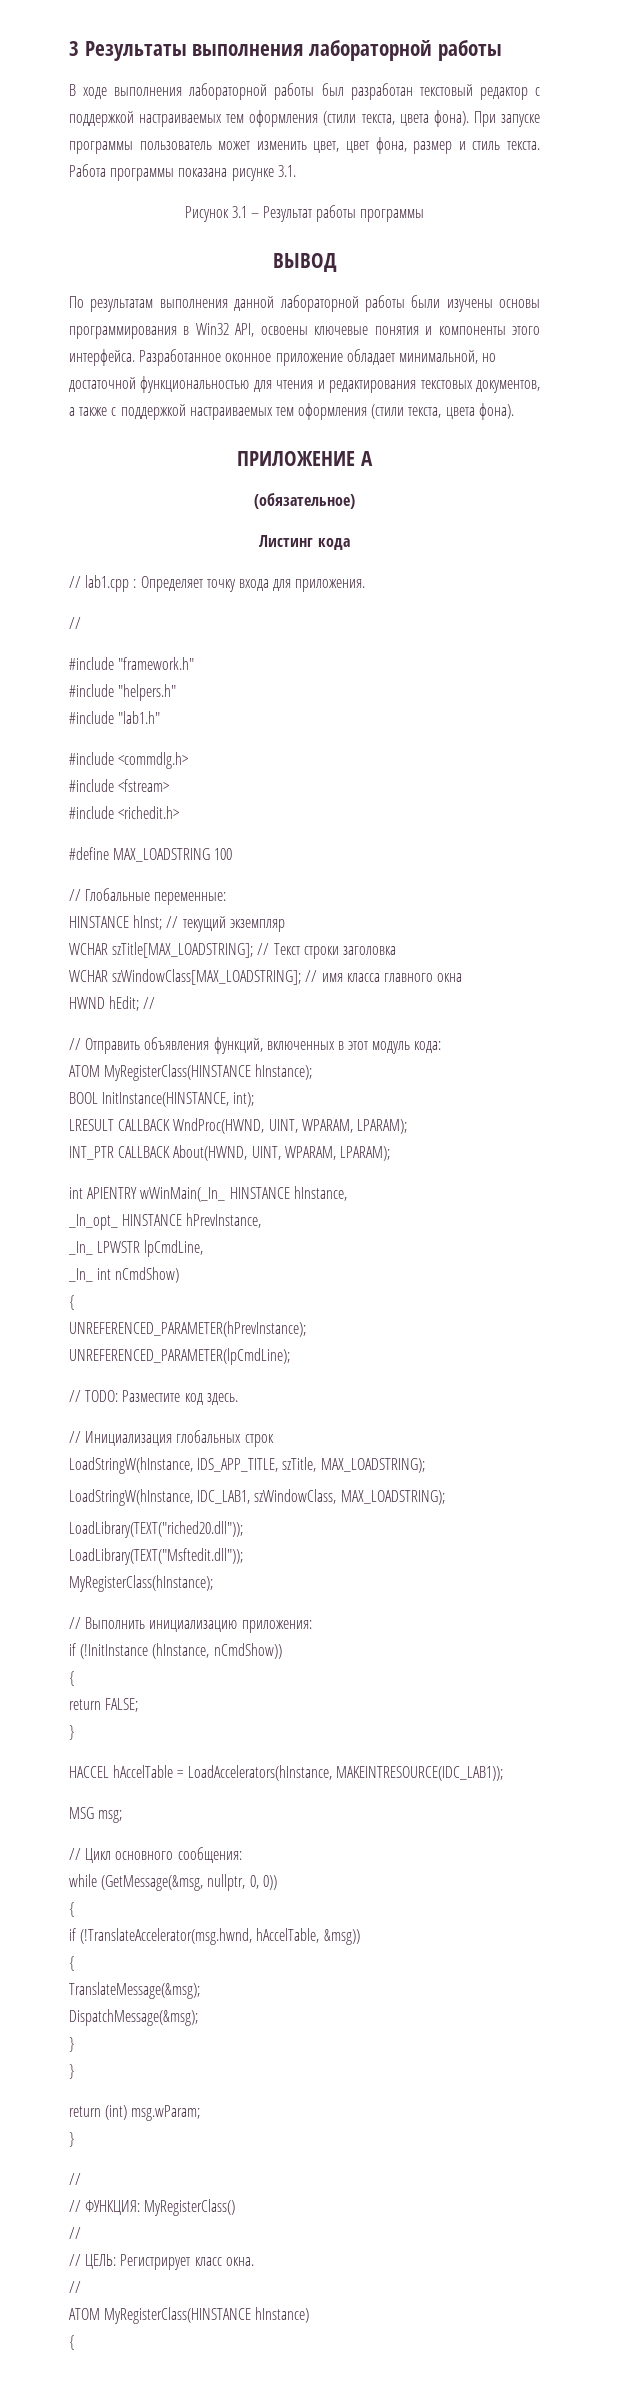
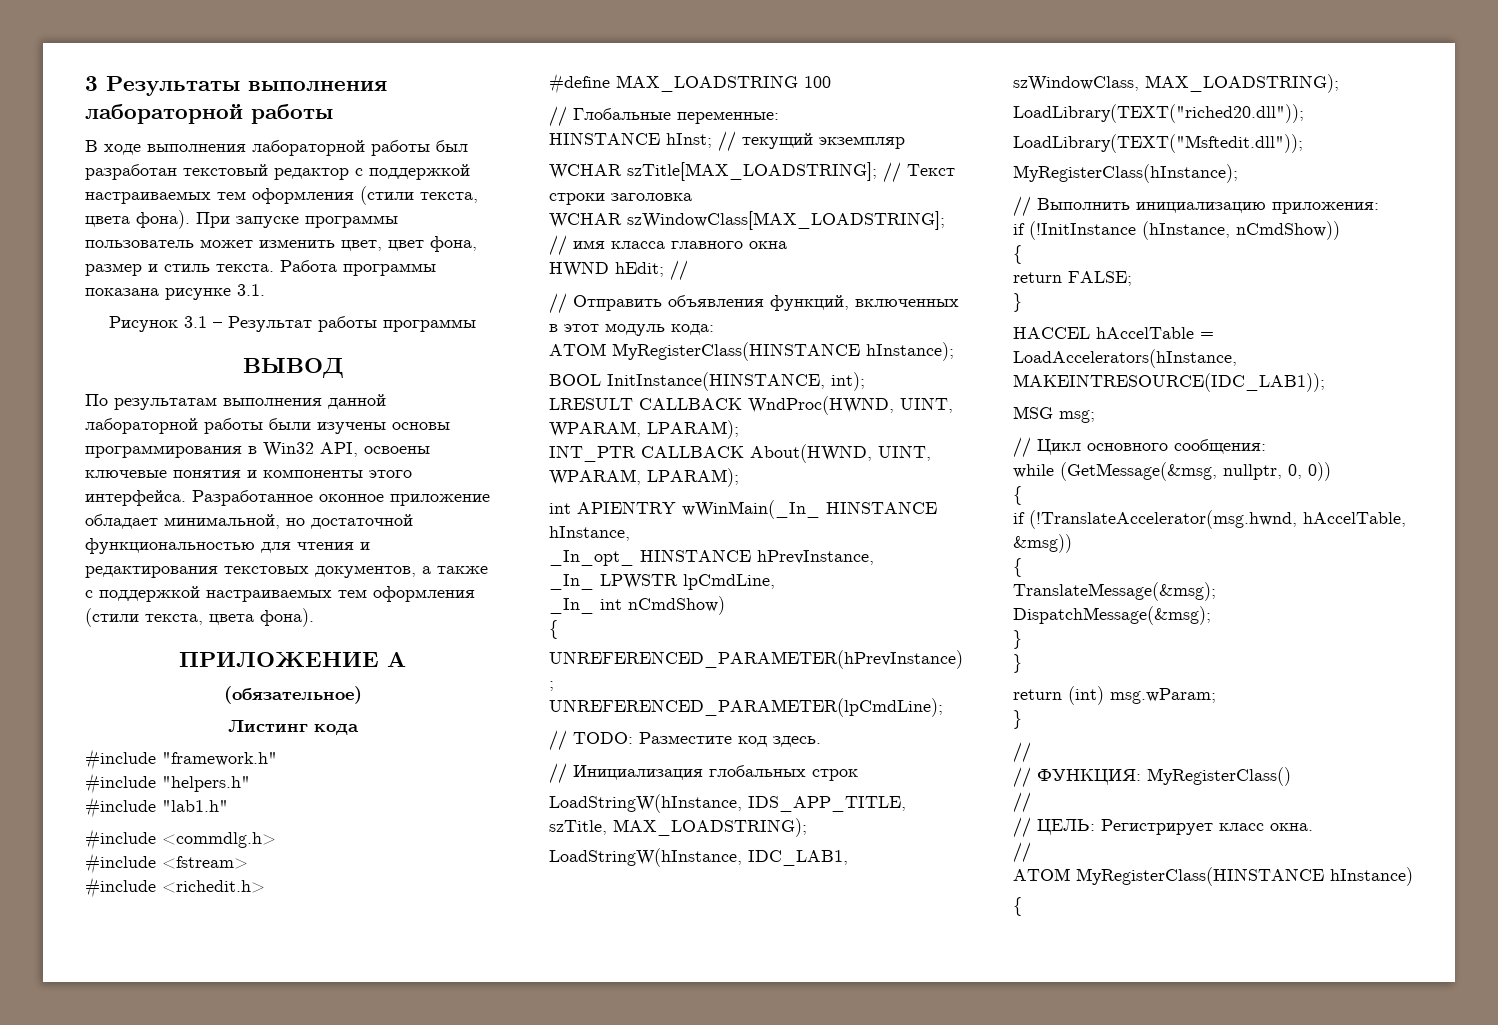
[69,575,366,592] [69,617,81,629] // // lab1.cpp : Определяет точку входа для приложения. // // -> (359, 729) none

